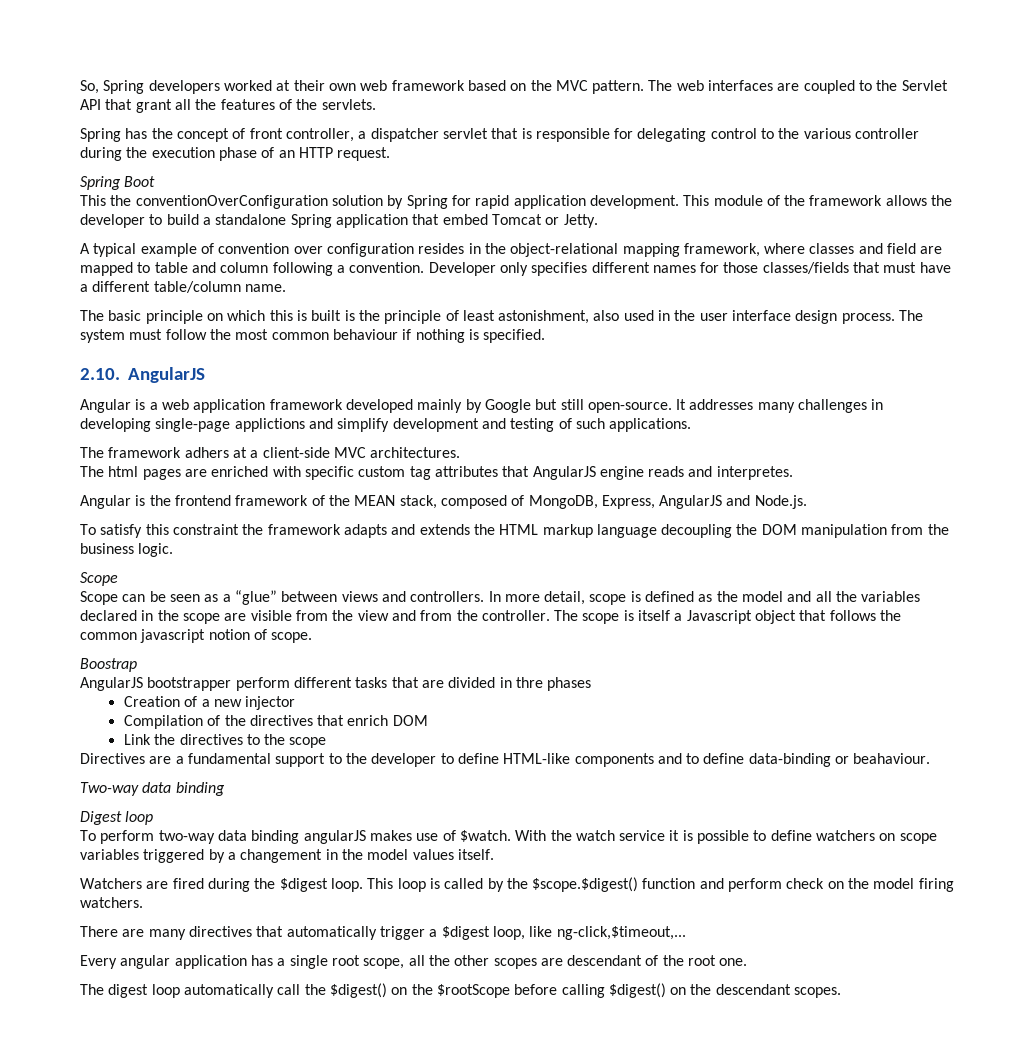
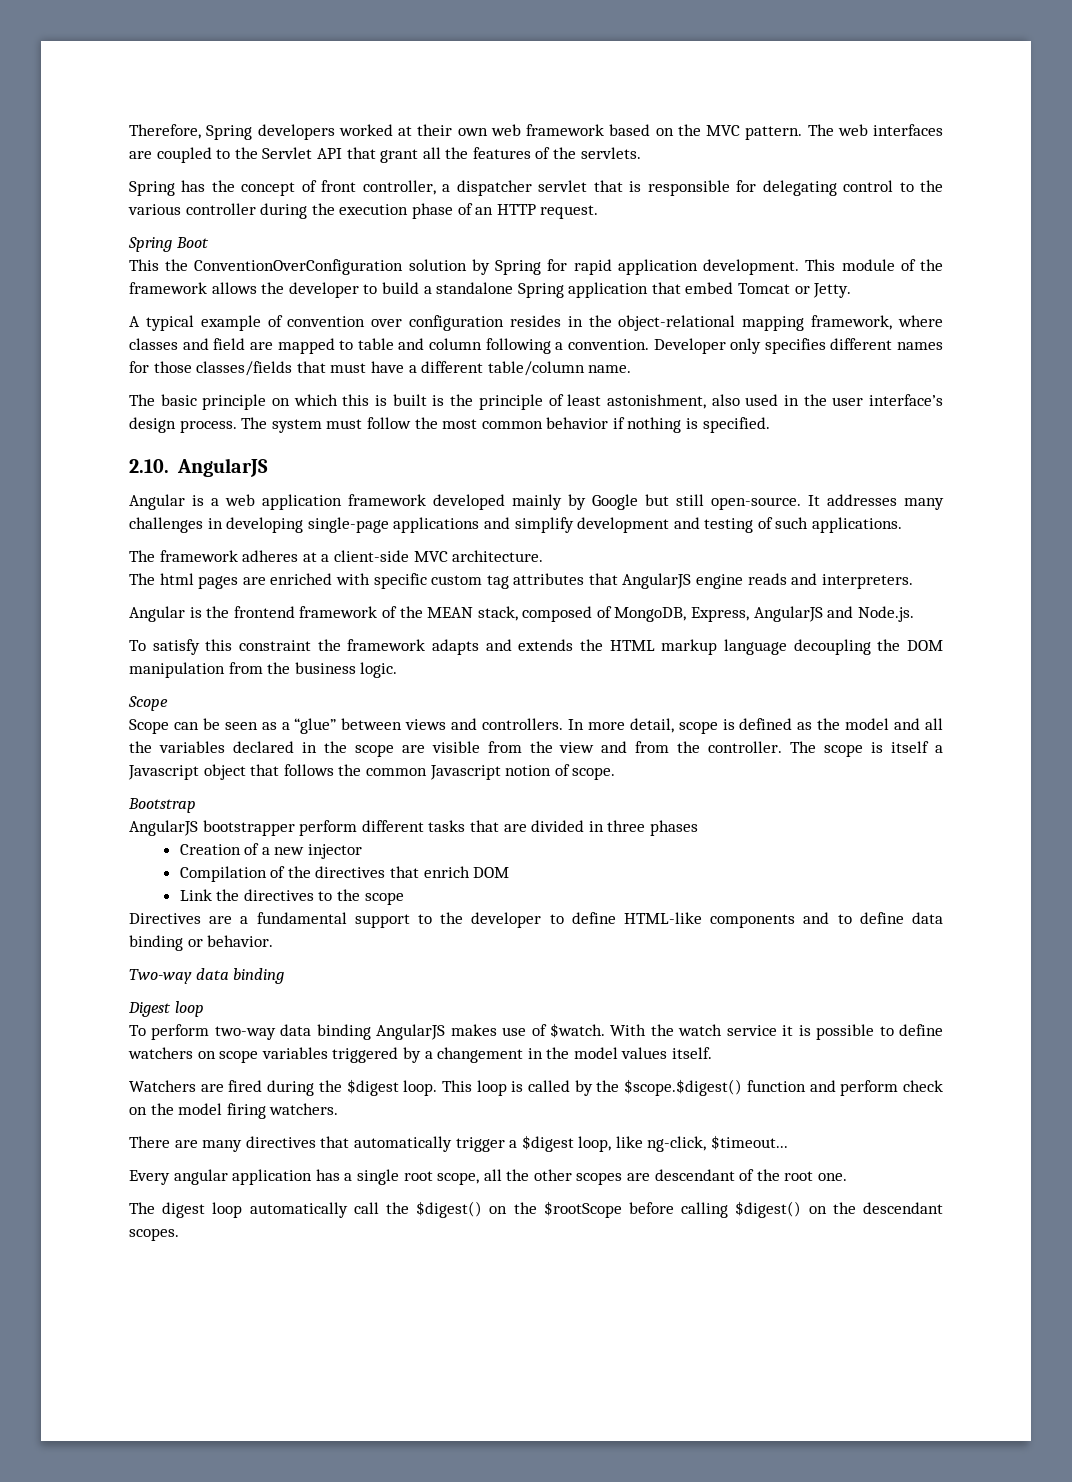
[80,80,99,94] So, -> [129,124,201,139] Therefore,
[135,195,328,209] conventionOverConfiguration -> [194,259,404,275] ConventionOverConfiguration
[732,310,792,321] interface -> [869,394,944,406] interface’s
[332,329,398,340] behaviour -> [546,417,609,429] behavior
[234,418,305,432] applictions -> [393,517,480,533] applications
[184,447,229,458] adhers -> [242,550,299,562] adheres
[370,447,461,458] architectures. -> [452,550,544,562] architecture.
[716,466,793,480] interpretes. -> [821,574,913,589] interpreters.
[140,629,206,643] javascript -> [429,765,501,780] Javascript
[80,658,137,672] Boostrap -> [128,798,196,813] Bootstrap
[515,677,543,688] thre -> [607,820,646,832] three
[748,753,931,767] data-binding or beahaviour. -> [912,912,944,924] [129,935,274,951] data binding or behavior.
[303,830,366,844] angularJS -> [376,1024,446,1040] AngularJS
[556,926,686,940] ng-click,$timeout,... -> [647,1135,789,1152] ng-click, $timeout...

